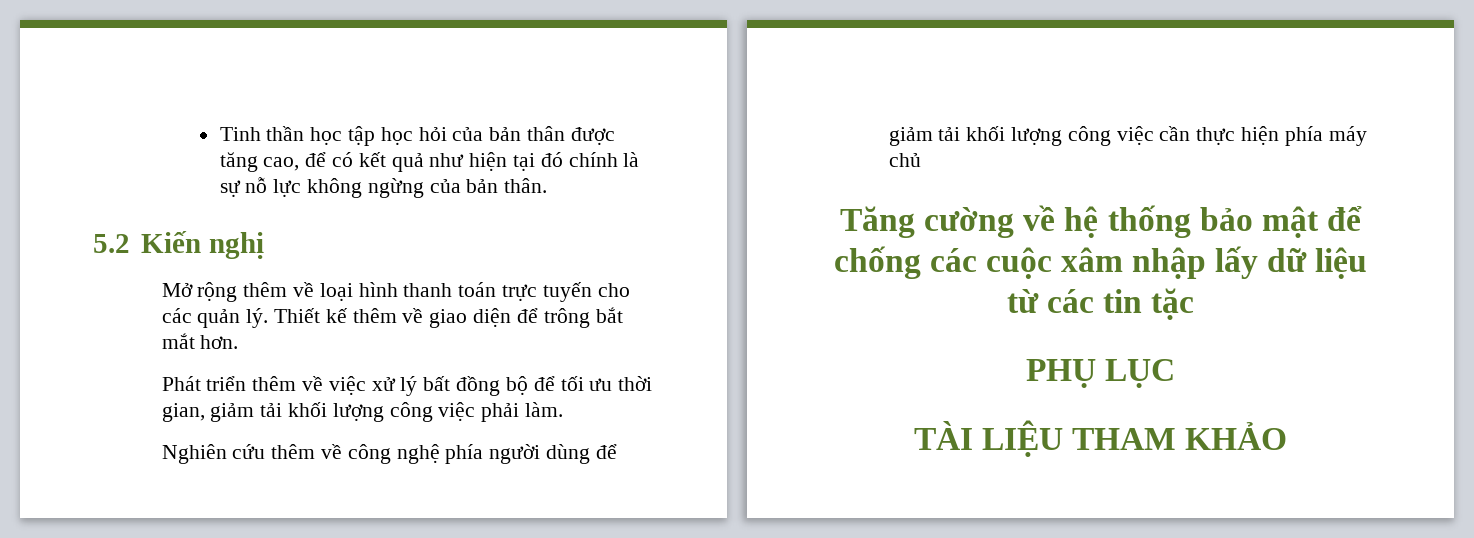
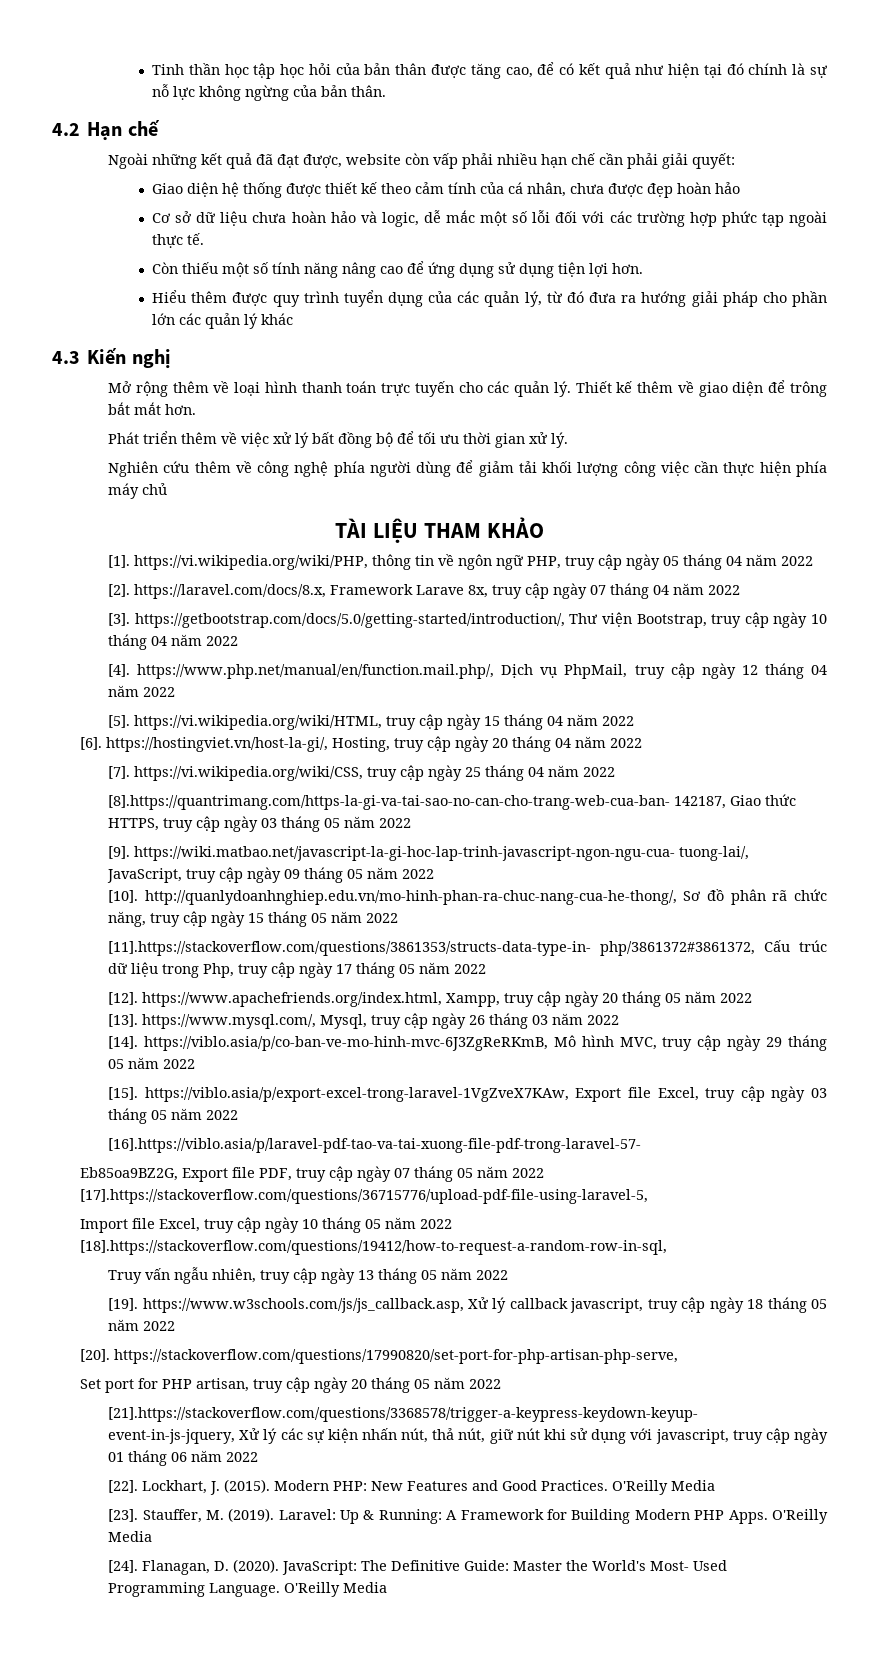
[93,234,130,253] 5.2 -> [52,120,160,141] [108,153,736,169] [152,182,741,198] [152,210,827,227] [152,233,205,248] [152,261,644,278] [152,290,827,307] [152,313,294,329] [52,351,80,364] 4.2 Hạn chế // Ngoài những kết quả đã đạt được, website còn vấp phải nhiều hạn chế cần phải giải quyết: // Giao diện hệ thống được thiết kế theo cảm tính của cá nhân, chưa được đẹp hoàn hảo // Cơ sở dữ liệu chưa hoàn hảo và logic, dễ mắc một số lỗi đối với các trường hợp phức tạp ngoài thực tế. // Còn thiếu một số tính năng nâng cao để ứng dụng sử dụng tiện lợi hơn. // Hiểu thêm được quy trình tuyển dụng của các quản lý, từ đó đưa ra hướng giải pháp cho phần lớn các quản lý khác // 4.3
[161,402,564,422] gian, giảm tải khối lượng công việc phải làm. -> [495,432,569,448] gian xử lý.
[840,205,1362,238] [833,246,1368,279] [1006,288,1195,320] [1025,359,1176,388] [913,420,1288,457] Tăng cường về hệ thống bảo mật để chống các cuộc xâm nhập lấy dữ liệu từ các tin tặc // PHỤ LỤC // TÀI LIỆU THAM KHẢO -> [335,517,544,543] [108,554,814,570] [108,583,741,599] [108,612,827,628] [108,634,239,650] [108,663,827,679] [108,685,176,697] [108,714,635,730] [80,736,643,752] [108,765,616,781] [108,794,797,810] [108,816,412,832] [108,846,750,861] [107,867,435,883] [108,889,827,905] [108,911,399,927] [108,940,827,956] [108,962,487,978] [108,991,753,1007] [108,1013,620,1029] [108,1035,827,1051] [108,1057,196,1069] [108,1086,827,1102] [108,1108,239,1124] [108,1138,642,1153] [80,1166,545,1182] [80,1189,649,1204] [80,1217,453,1233] [80,1240,668,1255] [108,1267,509,1284] [108,1297,827,1313] [108,1319,176,1331] [80,1349,679,1364] [80,1377,502,1393] [108,1407,699,1422] [108,1428,829,1444] [108,1450,259,1466] [108,1479,716,1495] [108,1508,828,1524] [108,1531,153,1542] [108,1559,728,1575] [108,1582,388,1597] TÀI LIỆU THAM KHẢO // [1]. https://vi.wikipedia.org/wiki/PHP, thông tin về ngôn ngữ PHP, truy cập ngày 05 tháng 04 năm 2022 // [2]. https://laravel.com/docs/8.x, Framework Larave 8x, truy cập ngày 07 tháng 04 năm 2022 // [3]. https://getbootstrap.com/docs/5.0/getting-started/introduction/, Thư viện Bootstrap, truy cập ngày 10 tháng 04 năm 2022 // [4]. https://www.php.net/manual/en/function.mail.php/, Dịch vụ PhpMail, truy cập ngày 12 tháng 04 năm 2022 // [5]. https://vi.wikipedia.org/wiki/HTML, truy cập ngày 15 tháng 04 năm 2022 // [6]. https://hostingviet.vn/host-la-gi/, Hosting, truy cập ngày 20 tháng 04 năm 2022 // [7]. https://vi.wikipedia.org/wiki/CSS, truy cập ngày 25 tháng 04 năm 2022 // [8].https://quantrimang.com/https-la-gi-va-tai-sao-no-can-cho-trang-web-cua-ban- 142187, Giao thức HTTPS, truy cập ngày 03 tháng 05 năm 2022 // [9]. https://wiki.matbao.net/javascript-la-gi-hoc-lap-trinh-javascript-ngon-ngu-cua- tuong-lai/, JavaScript, truy cập ngày 09 tháng 05 năm 2022 // [10]. http://quanlydoanhnghiep.edu.vn/mo-hinh-phan-ra-chuc-nang-cua-he-thong/, Sơ đồ phân rã chức năng, truy cập ngày 15 tháng 05 năm 2022 // [11].https://stackoverflow.com/questions/3861353/structs-data-type-in- php/3861372#3861372, Cấu trúc dữ liệu trong Php, truy cập ngày 17 tháng 05 năm 2022 // [12]. https://www.apachefriends.org/index.html, Xampp, truy cập ngày 20 tháng 05 năm 2022 // [13]. https://www.mysql.com/, Mysql, truy cập ngày 26 tháng 03 năm 2022 // [14]. https://viblo.asia/p/co-ban-ve-mo-hinh-mvc-6J3ZgReRKmB, Mô hình MVC, truy cập ngày 29 tháng 05 năm 2022 // [15]. https://viblo.asia/p/export-excel-trong-laravel-1VgZveX7KAw, Export file Excel, truy cập ngày 03 tháng 05 năm 2022 // [16].https://viblo.asia/p/laravel-pdf-tao-va-tai-xuong-file-pdf-trong-laravel-57- // Eb85oa9BZ2G, Export file PDF, truy cập ngày 07 tháng 05 năm 2022 [17].https://stackoverflow.com/questions/36715776/upload-pdf-file-using-laravel-5, // Import file Excel, truy cập ngày 10 tháng 05 năm 2022 [18].https://stackoverflow.com/questions/19412/how-to-request-a-random-row-in-sql, // Truy vấn ngẫu nhiên, truy cập ngày 13 tháng 05 năm 2022 // [19]. https://www.w3schools.com/js/js_callback.asp, Xử lý callback javascript, truy cập ngày 18 tháng 05 năm 2022 // [20]. https://stackoverflow.com/questions/17990820/set-port-for-php-artisan-php-serve, // Set port for PHP artisan, truy cập ngày 20 tháng 05 năm 2022 // [21].https://stackoverflow.com/questions/3368578/trigger-a-keypress-keydown-keyup- event-in-js-jquery, Xử lý các sự kiện nhấn nút, thả nút, giữ nút khi sử dụng với javascript, truy cập ngày 01 tháng 06 năm 2022 // [22]. Lockhart, J. (2015). Modern PHP: New Features and Good Practices. O'Reilly Media // [23]. Stauffer, M. (2019). Laravel: Up & Running: A Framework for Building Modern PHP Apps. O'Reilly Media // [24]. Flanagan, D. (2020). JavaScript: The Definitive Guide: Master the World's Most- Used Programming Language. O'Reilly Media

